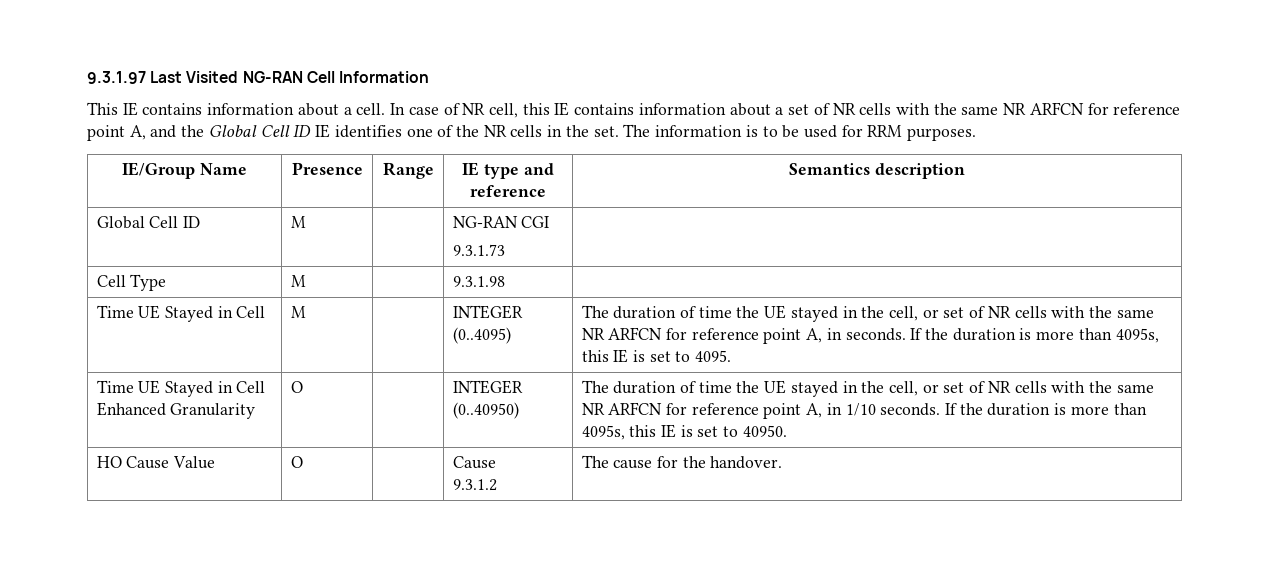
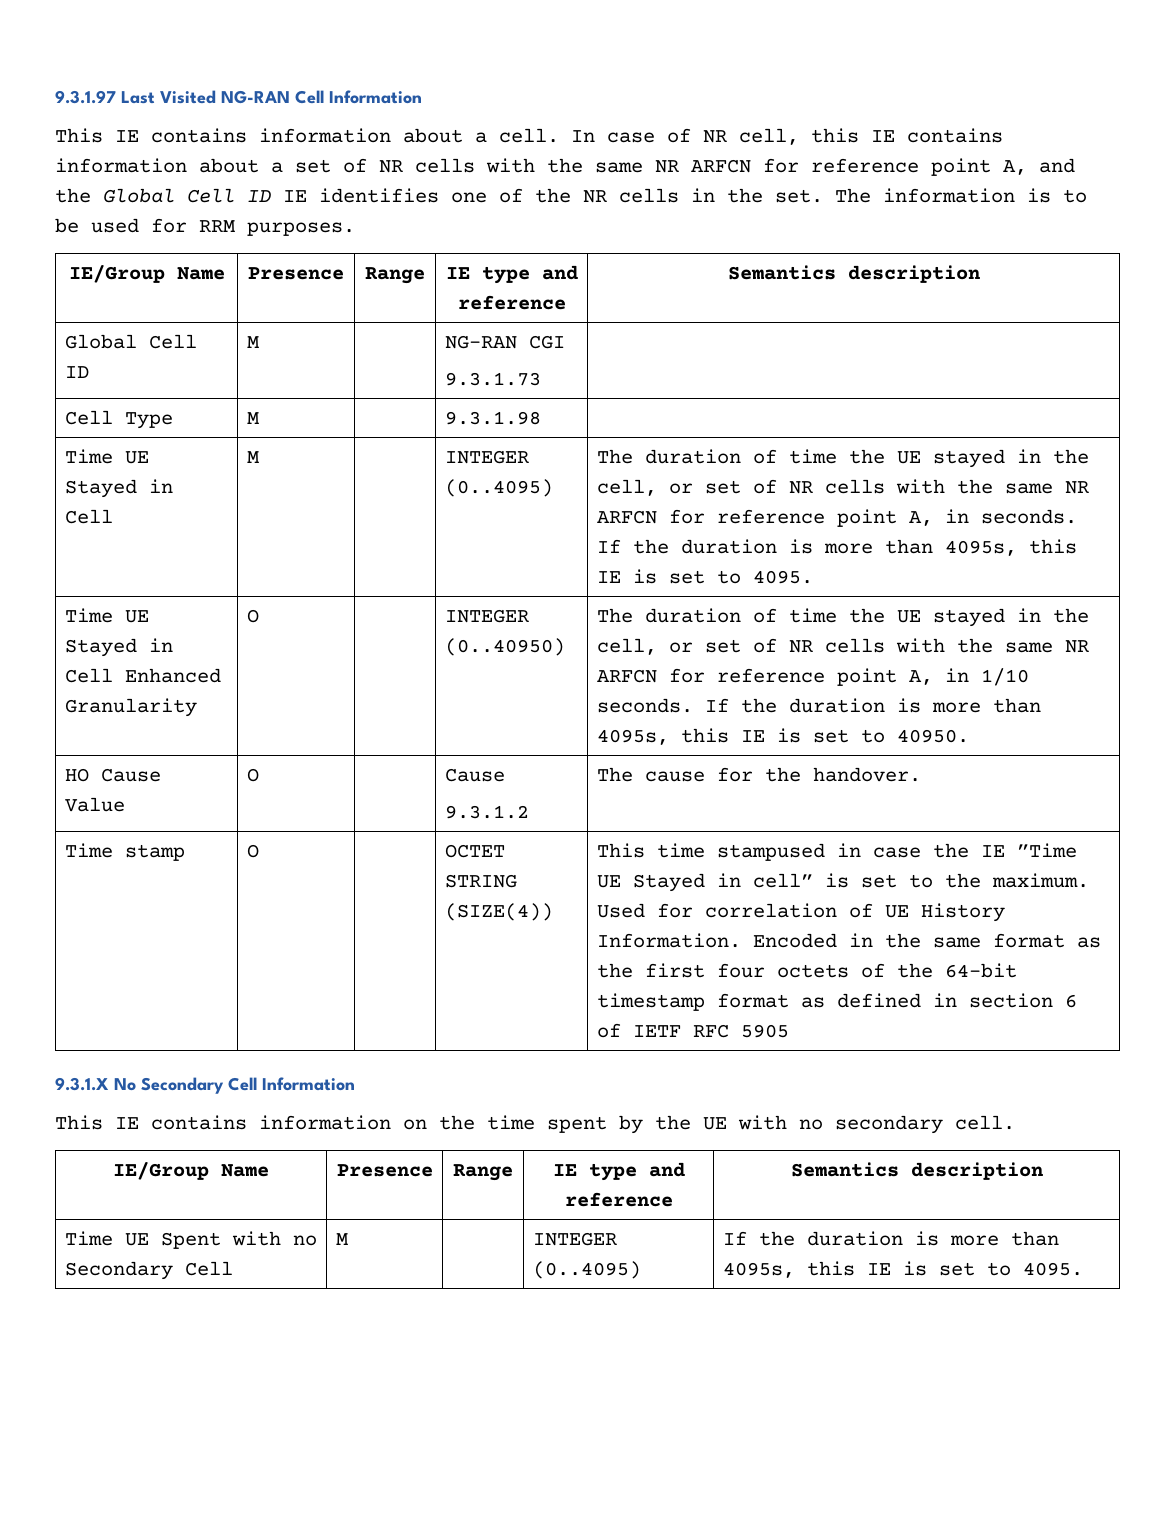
(783, 462) none -> [64,843,185,861] [246,844,259,858] [444,844,505,858] [444,874,517,888] [444,903,553,921] [596,843,1077,861] [596,873,1089,892] [596,903,1005,922] [596,933,1101,948] [596,963,1017,978] [596,993,1077,1011] [596,1023,789,1038] [55,1077,355,1094] [55,1115,1015,1134] [113,1162,269,1180] [336,1164,433,1177] [453,1164,513,1181] [552,1162,685,1181] [564,1192,673,1207] [790,1162,1043,1180] [64,1231,317,1249] [64,1261,233,1280] [335,1233,348,1245] [532,1232,617,1246] [532,1261,641,1279] [722,1231,1059,1246] [722,1261,1083,1278] // Time stamp | O | | OCTET STRING (SIZE(4)) | This time stampused in case the IE ”Time UE Stayed in cell” is set to the maximum. Used for correlation of UE History Information. Encoded in the same format as the first four octets of the 64-bit timestamp format as defined in section 6 of IETF RFC 5905 // 9.3.1.X No Secondary Cell Information // This IE contains information on the time spent by the UE with no secondary cell. // IE/Group Name | Presence | Range | IE type and reference | Semantics description // Time UE Spent with no Secondary Cell | M | | INTEGER (0..4095) | If the duration is more than 4095s, this IE is set to 4095.

